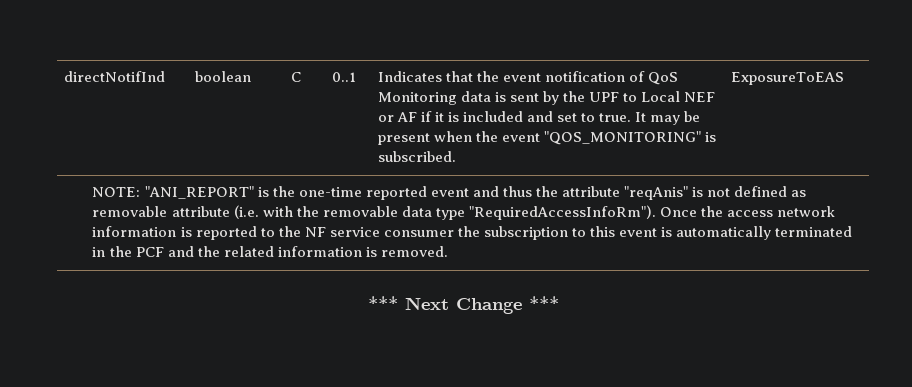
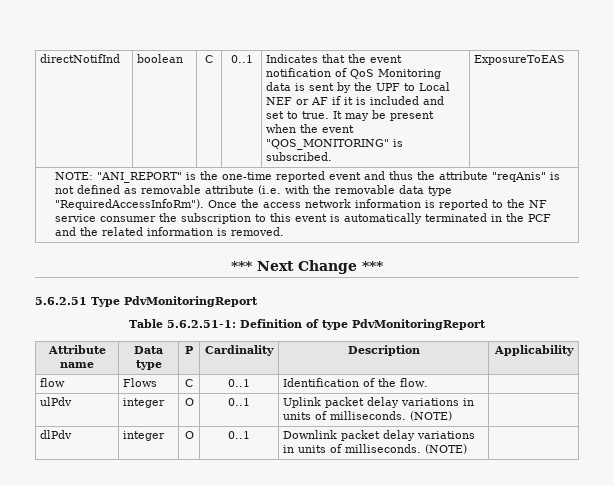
(559, 303) none -> [35,296,258,307] [129,319,486,330] [47,345,106,354] [60,362,94,368] [134,346,163,354] [135,360,162,370] [185,346,193,354] [205,345,274,356] [347,345,420,356] [493,345,574,356] [40,378,66,387] [123,378,158,387] [185,379,193,387] [228,379,250,387] [283,378,429,387] [40,397,73,406] [123,398,166,408] [184,398,194,406] [228,398,250,406] [283,397,475,408] [283,411,453,421] [40,430,73,439] [123,431,166,441] [184,431,194,439] [228,431,250,439] [283,430,476,441] [283,444,468,454] // 5.6.2.51 Type PdvMonitoringReport // Table 5.6.2.51-1: Definition of type PdvMonitoringReport // Attribute name | Data type | P | Cardinality | Description | Applicability // flow | Flows | C | 0..1 | Identification of the flow. | // ulPdv | integer | O | 0..1 | Uplink packet delay variations in units of milliseconds. (NOTE) | // dlPdv | integer | O | 0..1 | Downlink packet delay variations in units of milliseconds. (NOTE) |

